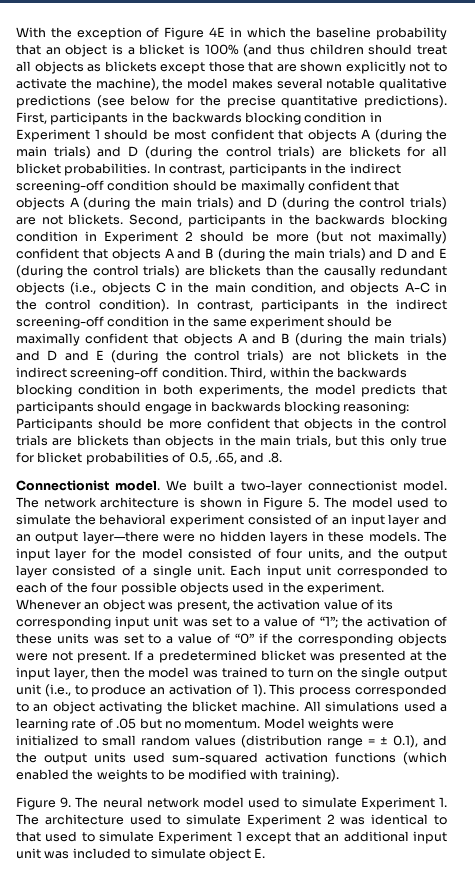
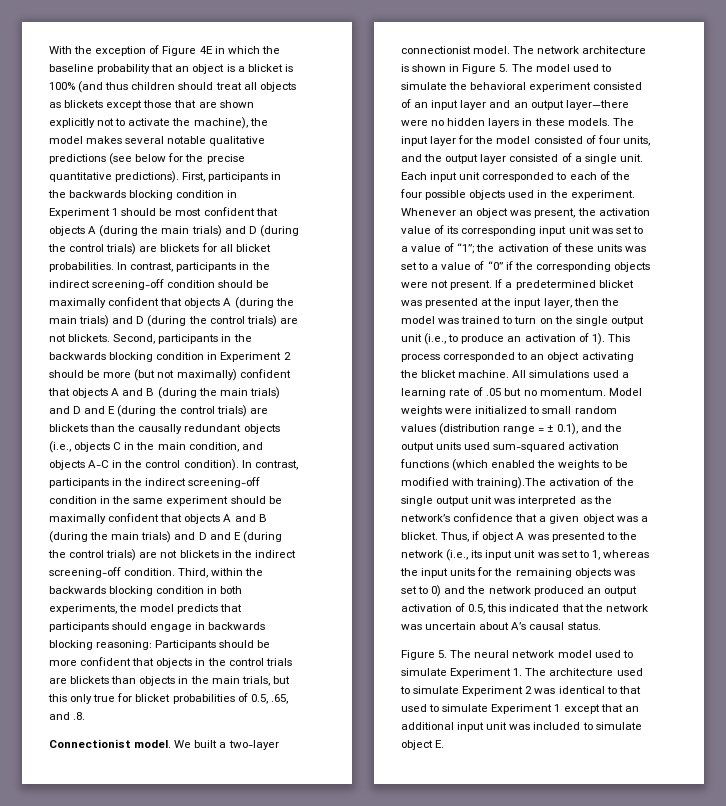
[281,769,339,782] [16,797,72,810] training). // Figure 9. -> [476,477,634,489] [401,496,612,506] [401,513,648,524] [401,531,637,542] [401,549,649,561] [400,567,635,578] [401,585,637,597] [401,603,648,614] [401,622,601,630] [401,650,448,660] training).The activation of the single output unit was interpreted as the network’s confidence that a given object was a blicket. Thus, if object A was presented to the network (i.e., its input unit was set to 1, whereas the input units for the remaining objects was set to 0) and the network produced an output activation of 0.5, this indicated that the network was uncertain about A’s causal status. // Figure 5.

